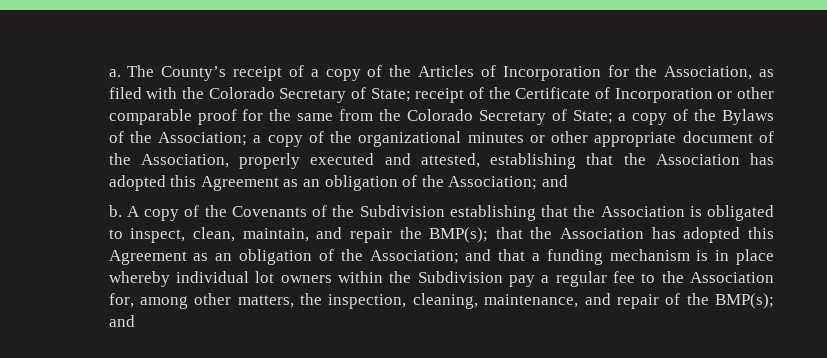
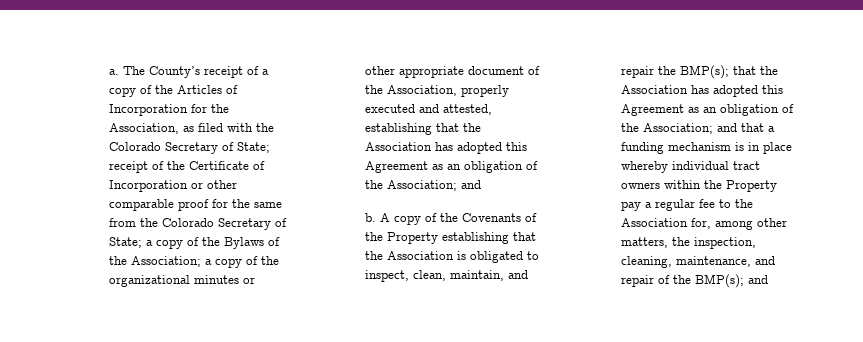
[359,205,445,217] Subdivision -> [386,232,438,244] Property
[255,271,275,283] lot -> [732,161,760,170] tract
[417,271,503,283] Subdivision -> [725,180,777,192] Property

